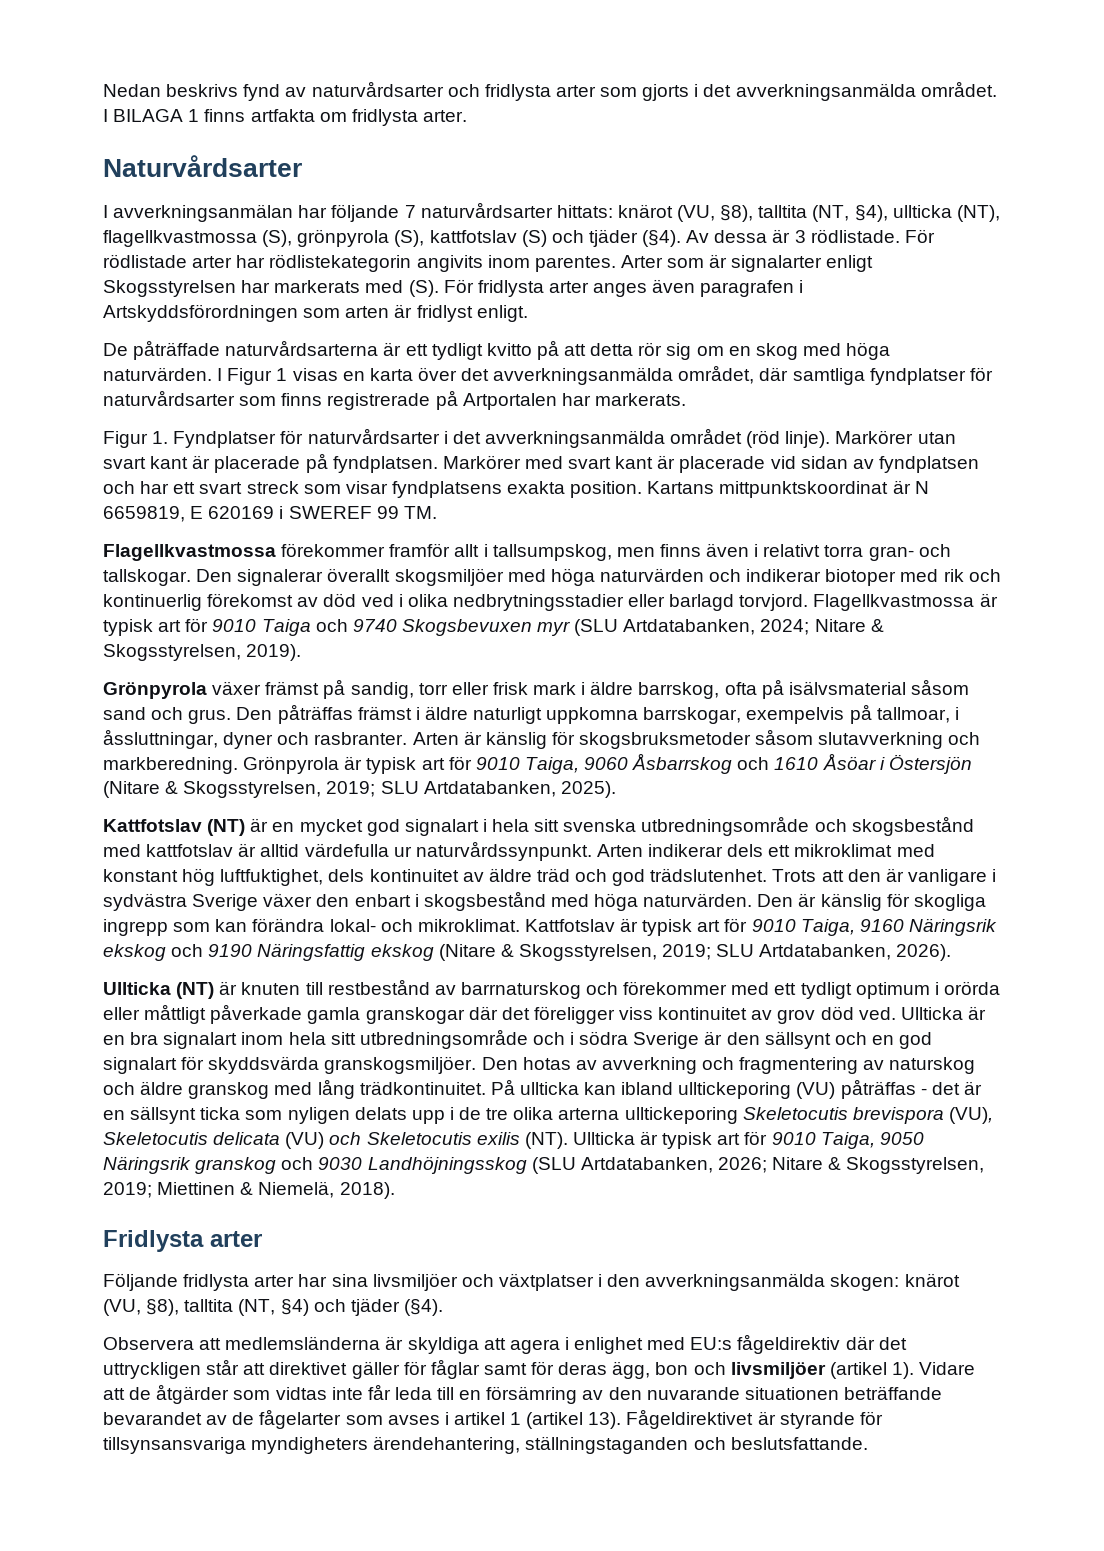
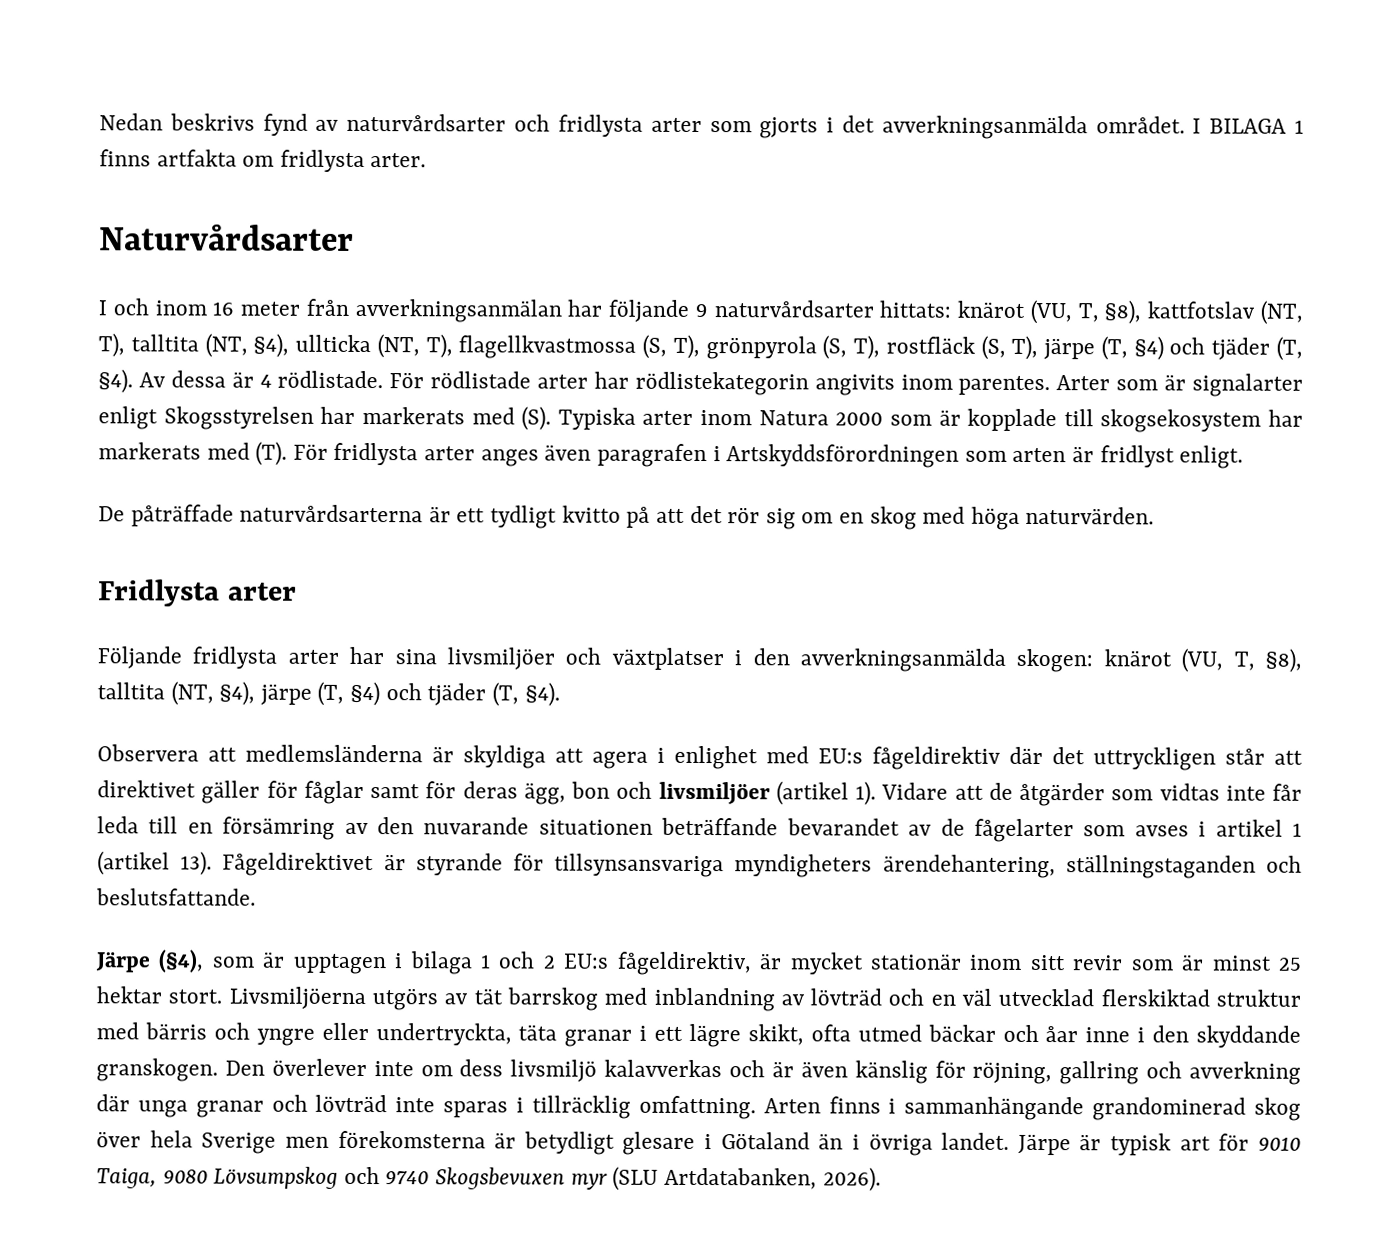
(108, 211) none -> [112,298,349,316] och inom 16 meter från
[404,205,416,218] 7 -> [694,303,708,318] 9
[720,205,1000,222] [103,229,682,247] §8), talltita (NT, §4), ullticka (NT), flagellkvastmossa (S), grönpyrola (S), kattfotslav (S) och tjäder (§4). -> [1077,300,1303,325] [98,333,1304,361] [98,369,133,394] T, §8), kattfotslav (NT, T), talltita (NT, §4), ullticka (NT, T), flagellkvastmossa (S, T), grönpyrola (S, T), rostfläck (S, T), järpe (T, §4) och tjäder (T, §4).
[794,230,806,243] 3 -> [259,374,272,388] 4
(439, 288) none -> [557,407,1303,433] [98,441,288,466] Typiska arter inom Natura 2000 som är kopplade till skogsekosystem har markerats med (T).
[590,343,634,356] detta -> [689,505,723,524] det
[217,365,993,385] [103,390,686,410] [103,428,956,448] [103,453,979,473] [103,480,929,498] [103,506,437,522] [103,543,951,561] [103,568,1001,586] [103,593,998,611] [103,618,884,636] [103,644,302,661] [103,679,969,699] [103,704,959,724] [103,729,981,749] [103,753,972,774] [103,781,616,798] [103,816,974,836] [103,841,935,861] [103,868,997,886] [103,891,986,911] [103,918,997,936] [103,943,952,961] [103,979,1000,999] [103,1004,986,1024] [103,1029,933,1049] [103,1056,976,1074] [103,1079,982,1099] [103,1106,993,1124] [103,1131,924,1149] [103,1156,985,1174] [103,1181,395,1199] I Figur 1 visas en karta över det avverkningsanmälda området, där samtliga fyndplatser för naturvårdsarter som finns registrerade på Artportalen har markerats. // Figur 1. Fyndplatser för naturvårdsarter i det avverkningsanmälda området (röd linje). Markörer utan svart kant är placerade på fyndplatsen. Markörer med svart kant är placerade vid sidan av fyndplatsen och har ett svart streck som visar fyndplatsens exakta position. Kartans mittpunktskoordinat är N 6659819, E 620169 i SWEREF 99 TM. // Flagellkvastmossa förekommer framför allt i tallsumpskog, men finns även i relativt torra gran- och tallskogar. Den signalerar överallt skogsmiljöer med höga naturvärden och indikerar biotoper med rik och kontinuerlig förekomst av död ved i olika nedbrytningsstadier eller barlagd torvjord. Flagellkvastmossa är typisk art för 9010 Taiga och 9740 Skogsbevuxen myr (SLU Artdatabanken, 2024; Nitare & Skogsstyrelsen, 2019). // Grönpyrola växer främst på sandig, torr eller frisk mark i äldre barrskog, ofta på isälvsmaterial såsom sand och grus. Den påträffas främst i äldre naturligt uppkomna barrskogar, exempelvis på tallmoar, i åssluttningar, dyner och rasbranter. Arten är känslig för skogsbruksmetoder såsom slutavverkning och markberedning. Grönpyrola är typisk art för 9010 Taiga, 9060 Åsbarrskog och 1610 Åsöar i Östersjön (Nitare & Skogsstyrelsen, 2019; SLU Artdatabanken, 2025). // Kattfotslav (NT) är en mycket god signalart i hela sitt svenska utbredningsområde och skogsbestånd med kattfotslav är alltid värdefulla ur naturvårdssynpunkt. Arten indikerar dels ett mikroklimat med konstant hög luftfuktighet, dels kontinuitet av äldre träd och god trädslutenhet. Trots att den är vanligare i sydvästra Sverige växer den enbart i skogsbestånd med höga naturvärden. Den är känslig för skogliga ingrepp som kan förändra lokal- och mikroklimat. Kattfotslav är typisk art för 9010 Taiga, 9160 Näringsrik ekskog och 9190 Näringsfattig ekskog (Nitare & Skogsstyrelsen, 2019; SLU Artdatabanken, 2026). // Ullticka (NT) är knuten till restbestånd av barrnaturskog och förekommer med ett tydligt optimum i orörda eller måttligt påverkade gamla granskogar där det föreligger viss kontinuitet av grov död ved. Ullticka är en bra signalart inom hela sitt utbredningsområde och i södra Sverige är den sällsynt och en god signalart för skyddsvärda granskogsmiljöer. Den hotas av avverkning och fragmentering av naturskog och äldre granskog med lång trädkontinuitet. På ullticka kan ibland ulltickeporing (VU) påträffas - det är en sällsynt ticka som nyligen delats upp i de tre olika arterna ulltickeporing Skeletocutis brevispora (VU), Skeletocutis delicata (VU) och Skeletocutis exilis (NT). Ullticka är typisk art för 9010 Taiga, 9050 Näringsrik granskog och 9030 Landhöjningsskog (SLU Artdatabanken, 2026; Nitare & Skogsstyrelsen, 2019; Miettinen & Niemelä, 2018). -> (1155, 515) none
[146,1298,443,1316] §8), talltita (NT, §4) och tjäder (§4). -> [1233,648,1302,673] [97,681,560,707] T, §8), talltita (NT, §4), järpe (T, §4) och tjäder (T, §4).
(868, 1443) none -> [95,949,1301,976] [96,986,1301,1012] [96,1022,1301,1048] [96,1058,1301,1085] [96,1094,1301,1121] [96,1130,1301,1156] [96,1166,881,1192] // Järpe (§4), som är upptagen i bilaga 1 och 2 EU:s fågeldirektiv, är mycket stationär inom sitt revir som är minst 25 hektar stort. Livsmiljöerna utgörs av tät barrskog med inblandning av lövträd och en väl utvecklad flerskiktad struktur med bärris och yngre eller undertryckta, täta granar i ett lägre skikt, ofta utmed bäckar och åar inne i den skyddande granskogen. Den överlever inte om dess livsmiljö kalavverkas och är även känslig för röjning, gallring och avverkning där unga granar och lövträd inte sparas i tillräcklig omfattning. Arten finns i sammanhängande grandominerad skog över hela Sverige men förekomsterna är betydligt glesare i Götaland än i övriga landet. Järpe är typisk art för 9010 Taiga, 9080 Lövsumpskog och 9740 Skogsbevuxen myr (SLU Artdatabanken, 2026).

